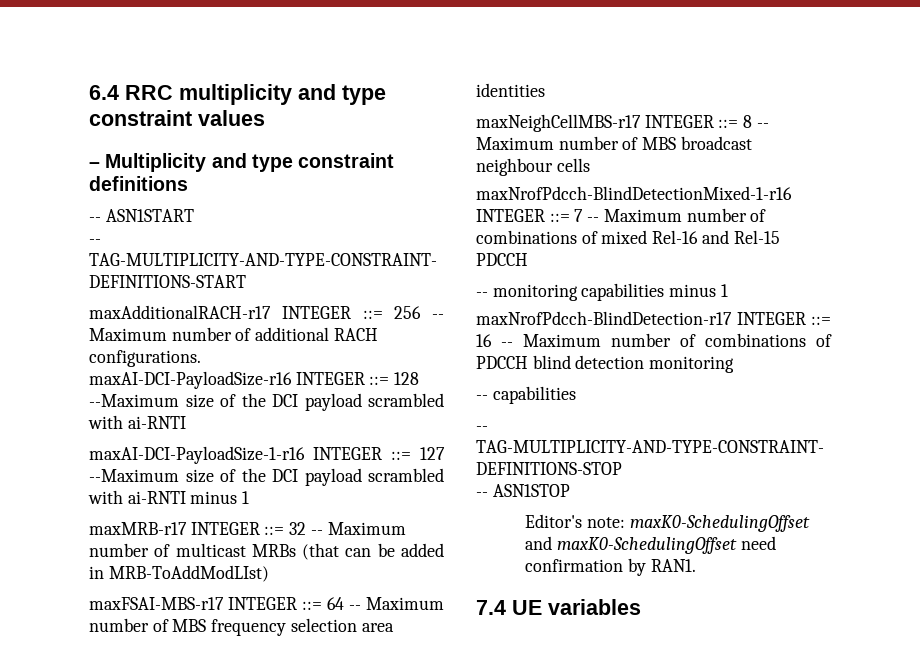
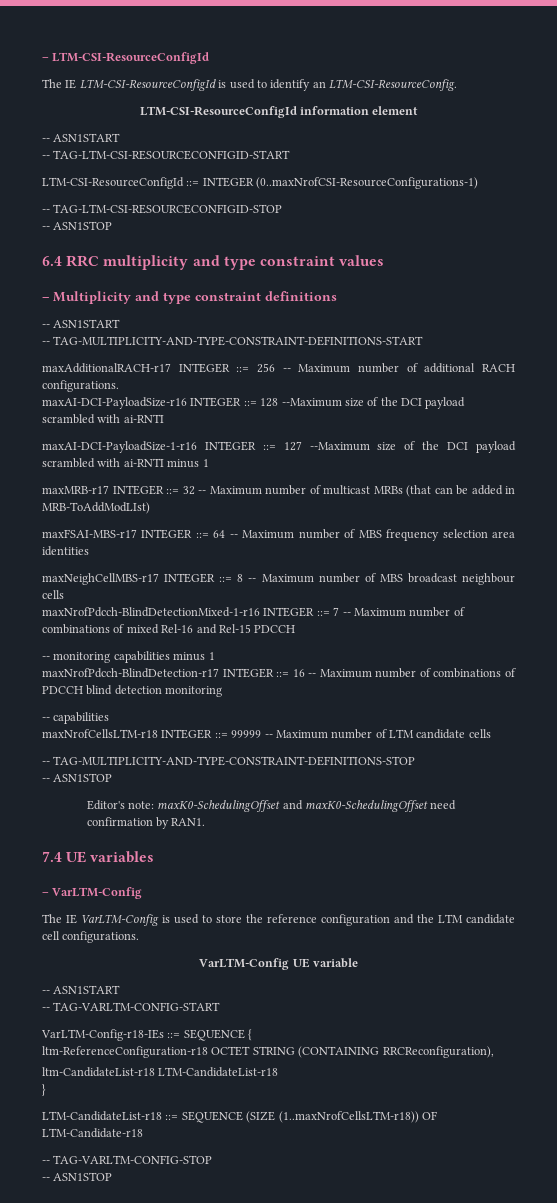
(89, 92) none -> [42,52,210,64] [42,79,457,91] [139,106,419,118] [42,133,121,142] [42,150,291,160] [42,177,479,189] [42,204,283,214] [42,221,113,230] – LTM-CSI-ResourceConfigId // The IE LTM-CSI-ResourceConfigId is used to identify an LTM-CSI-ResourceConfig. // LTM-CSI-ResourceConfigId information element // -- ASN1START // -- TAG-LTM-CSI-RESOURCECONFIGID-START // LTM-CSI-ResourceConfigId ::= INTEGER (0..maxNrofCSI-ResourceConfigurations-1) // -- TAG-LTM-CSI-RESOURCECONFIGID-STOP // -- ASN1STOP //
(576, 395) none -> [42,729,491,739] // maxNrofCellsLTM-r18 INTEGER ::= 99999 -- Maximum number of LTM candidate cells
(641, 607) none -> [42,887,143,899] [42,914,515,926] [42,931,140,943] [199,958,358,970] [42,985,121,994] [42,1002,221,1011] [41,1029,253,1041] [42,1046,494,1058] [42,1067,279,1077] [42,1084,46,1096] [42,1111,437,1123] [42,1128,143,1138] [42,1155,213,1164] [42,1172,113,1181] // – VarLTM-Config // The IE VarLTM-Config is used to store the reference configuration and the LTM candidate cell configurations. // VarLTM-Config UE variable // -- ASN1START // -- TAG-VARLTM-CONFIG-START // VarLTM-Config-r18-IEs ::= SEQUENCE { // ltm-ReferenceConfiguration-r18 OCTET STRING (CONTAINING RRCReconfiguration), // ltm-CandidateList-r18 LTM-CandidateList-r18 // } // LTM-CandidateList-r18 ::= SEQUENCE (SIZE (1..maxNrofCellsLTM-r18)) OF LTM-Candidate-r18 // -- TAG-VARLTM-CONFIG-STOP // -- ASN1STOP

